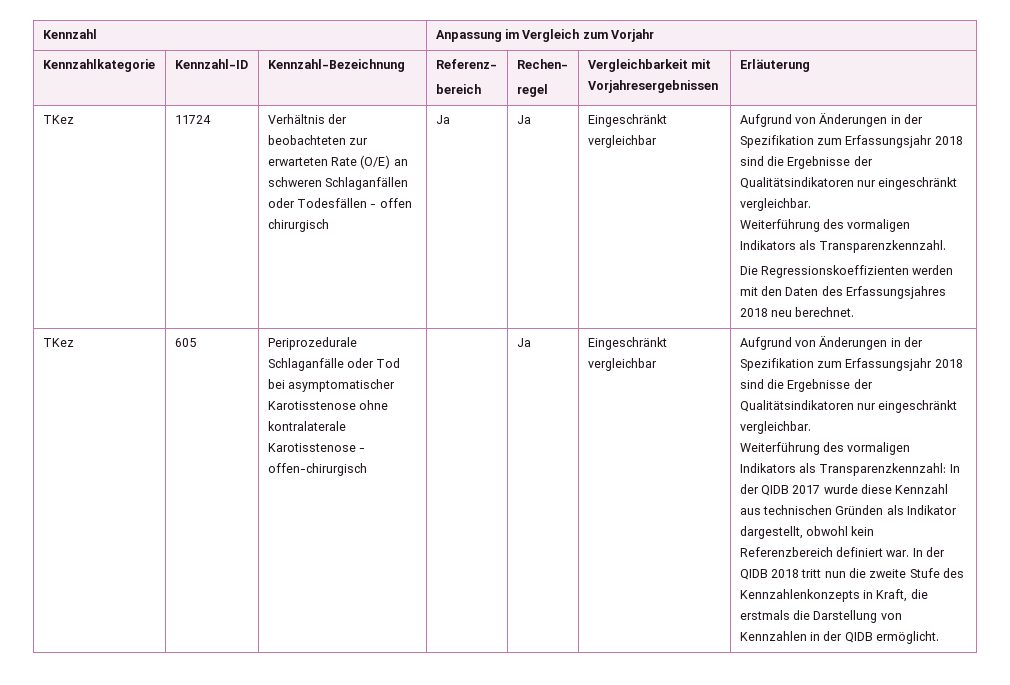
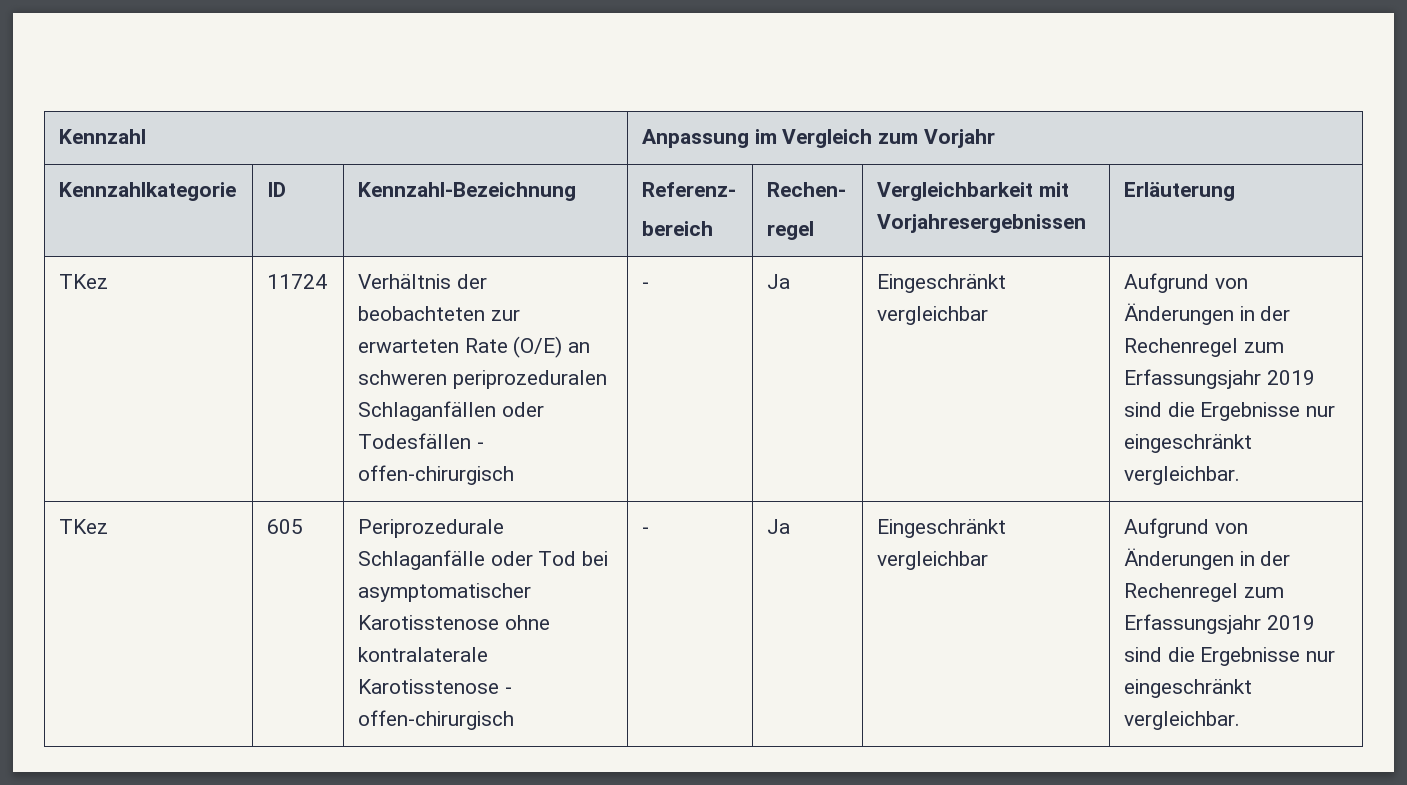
[174,59,248,69] Kennzahl-ID -> [267,182,287,197] ID
(322, 182) none -> [452,370,607,389] periprozeduralen
[379,198,412,208] [267,219,329,232] [435,115,450,124] [516,115,531,124] [587,114,667,127] [587,135,657,148] [739,113,924,127] [739,135,963,148] [739,156,873,169] [739,177,958,190] [739,198,811,211] [739,219,911,232] [739,240,947,253] [739,265,954,278] [739,286,947,299] [739,307,855,317] offen chirurgisch | Ja | Ja | Eingeschränkt vergleichbar | Aufgrund von Änderungen in der Spezifikation zum Erfassungsjahr 2018 sind die Ergebnisse der Qualitätsindikatoren nur eingeschränkt vergleichbar. // Weiterführung des vormaligen Indikators als Transparenzkennzahl. // Die Regressionskoeffizienten werden mit den Daten des Erfassungsjahres 2018 neu berechnet. -> [358,465,515,485] [642,282,650,289] [767,274,791,289] [877,274,1007,293] [877,306,989,325] [1124,273,1248,293] [1124,303,1291,325] [1124,338,1284,357] [1124,369,1315,389] [1124,402,1336,421] [1124,434,1253,453] [1124,466,1241,485] offen-chirurgisch | - | Ja | Eingeschränkt vergleichbar | Aufgrund von Änderungen in der Rechenregel zum Erfassungsjahr 2019 sind die Ergebnisse nur eingeschränkt vergleichbar.
[516,338,531,347] [587,337,667,350] [587,358,657,371] [739,336,924,350] [739,358,963,371] [739,379,873,392] [739,400,958,413] [739,421,811,434] [739,442,911,455] [739,463,960,476] [739,484,949,496] [739,505,958,515] [739,526,875,539] [739,547,946,557] [739,568,965,580] [739,589,928,602] [739,610,902,623] [739,631,940,644] | Ja | Eingeschränkt vergleichbar | Aufgrund von Änderungen in der Spezifikation zum Erfassungsjahr 2018 sind die Ergebnisse der Qualitätsindikatoren nur eingeschränkt vergleichbar. // Weiterführung des vormaligen Indikators als Transparenzkennzahl: In der QIDB 2017 wurde diese Kennzahl aus technischen Gründen als Indikator dargestellt, obwohl kein Referenzbereich definiert war. In der QIDB 2018 tritt nun die zweite Stufe des Kennzahlenkonzepts in Kraft, die erstmals die Darstellung von Kennzahlen in der QIDB ermöglicht. -> [642,527,650,534] [767,519,791,534] [877,519,1007,538] [877,551,989,570] [1124,518,1248,538] [1124,548,1291,570] [1124,583,1284,602] [1124,614,1315,634] [1124,647,1336,666] [1124,679,1253,698] [1124,711,1241,730] - | Ja | Eingeschränkt vergleichbar | Aufgrund von Änderungen in der Rechenregel zum Erfassungsjahr 2019 sind die Ergebnisse nur eingeschränkt vergleichbar.

